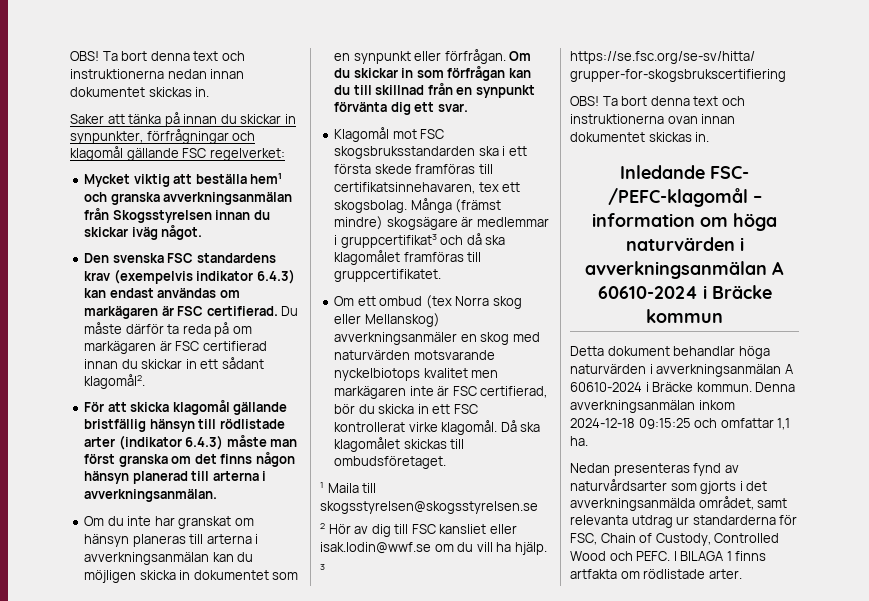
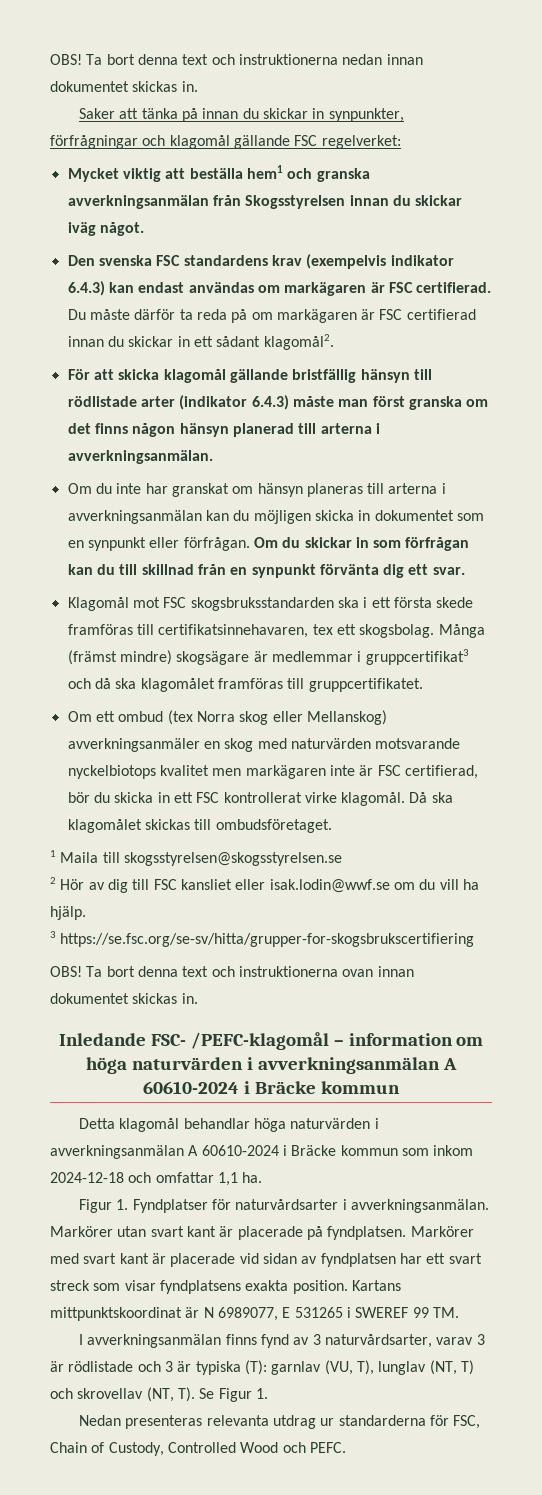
[607,346,670,356] dokument -> [119,1118,180,1132] klagomål
[696,382,796,392] [570,400,695,413] kommun. Denna avverkningsanmälan -> [340,1145,429,1156] kommun som
[638,418,691,429] 09:15:25 -> (124, 1177) none
[570,463,739,476] [570,479,768,494] [570,496,788,511] Nedan presenteras fynd av naturvårdsarter som gjorts i det avverkningsanmälda området, samt -> [79,1199,490,1213] [50,1226,474,1240] [50,1253,482,1267] [50,1280,401,1294] [50,1307,459,1321] [79,1334,485,1348] [50,1360,474,1375] [50,1387,268,1402] [79,1415,203,1429] Figur 1. Fyndplatser för naturvårdsarter i avverkningsanmälan. Markörer utan svart kant är placerade på fyndplatsen. Markörer med svart kant är placerade vid sidan av fyndplatsen har ett svart streck som visar fyndplatsens exakta position. Kartans mittpunktskoordinat är N 6989077, E 531265 i SWEREF 99 TM. // I avverkningsanmälan finns fynd av 3 naturvårdsarter, varav 3 är rödlistade och 3 är typiska (T): garnlav (VU, T), lunglav (NT, T) och skrovellav (NT, T). Se Figur 1. // Nedan presenteras
[673,551,767,561] [570,569,742,579] I BILAGA 1 finns artfakta om rödlistade arter. -> (346, 1447) none

